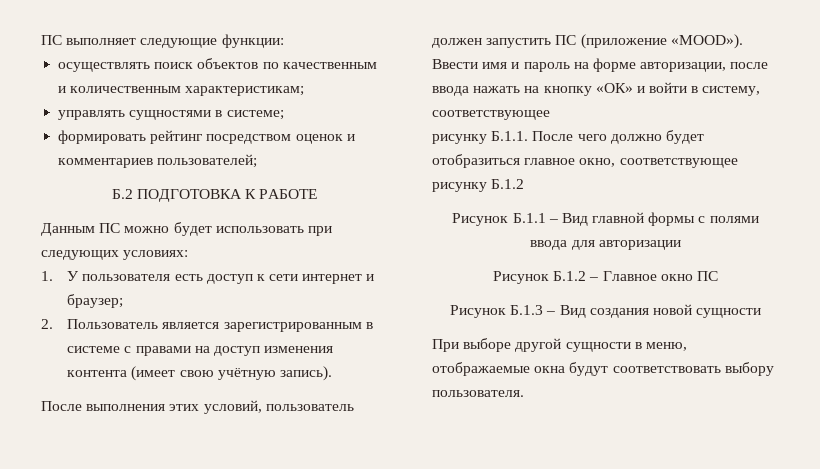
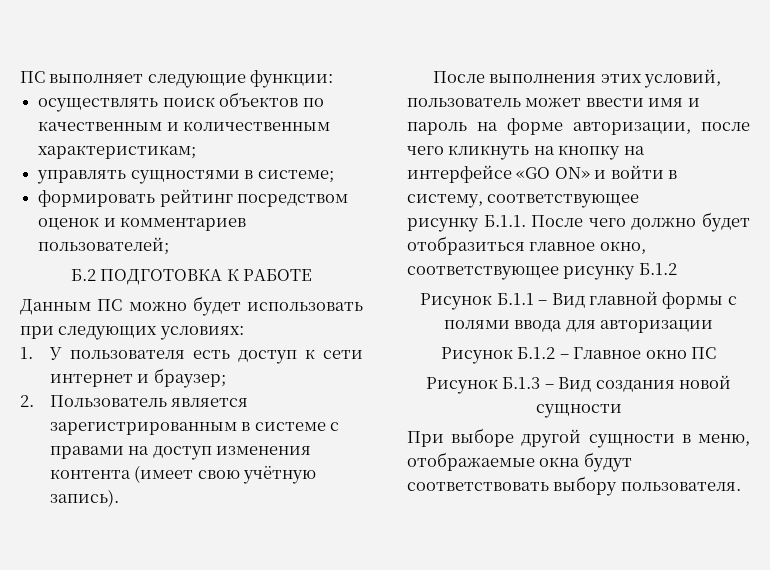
[432,34,743,49] [432,59,478,69] должен запустить ПС (приложение «MOOD»). Ввести -> [525,97,644,107] может ввести
[432,83,633,96] ввода нажать на кнопку «ОК» -> [407,145,645,160] [407,165,590,183] чего кликнуть на кнопку на интерфейсе «GO ON»

